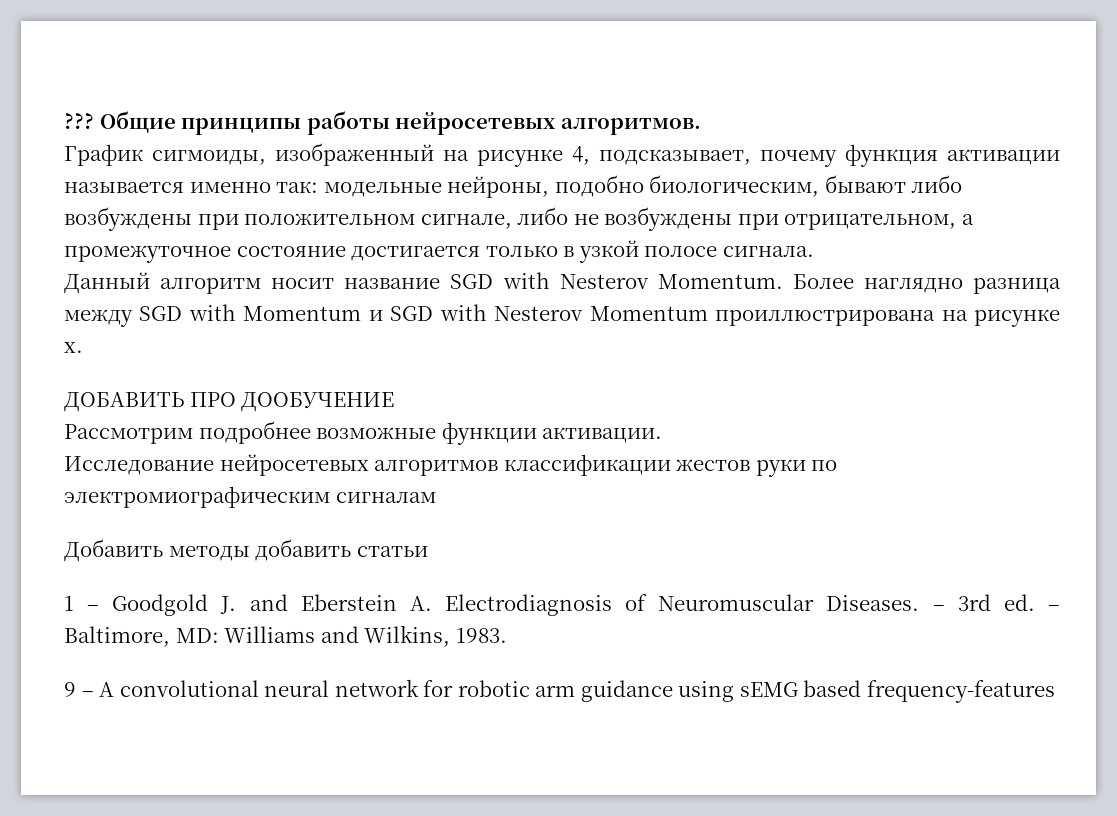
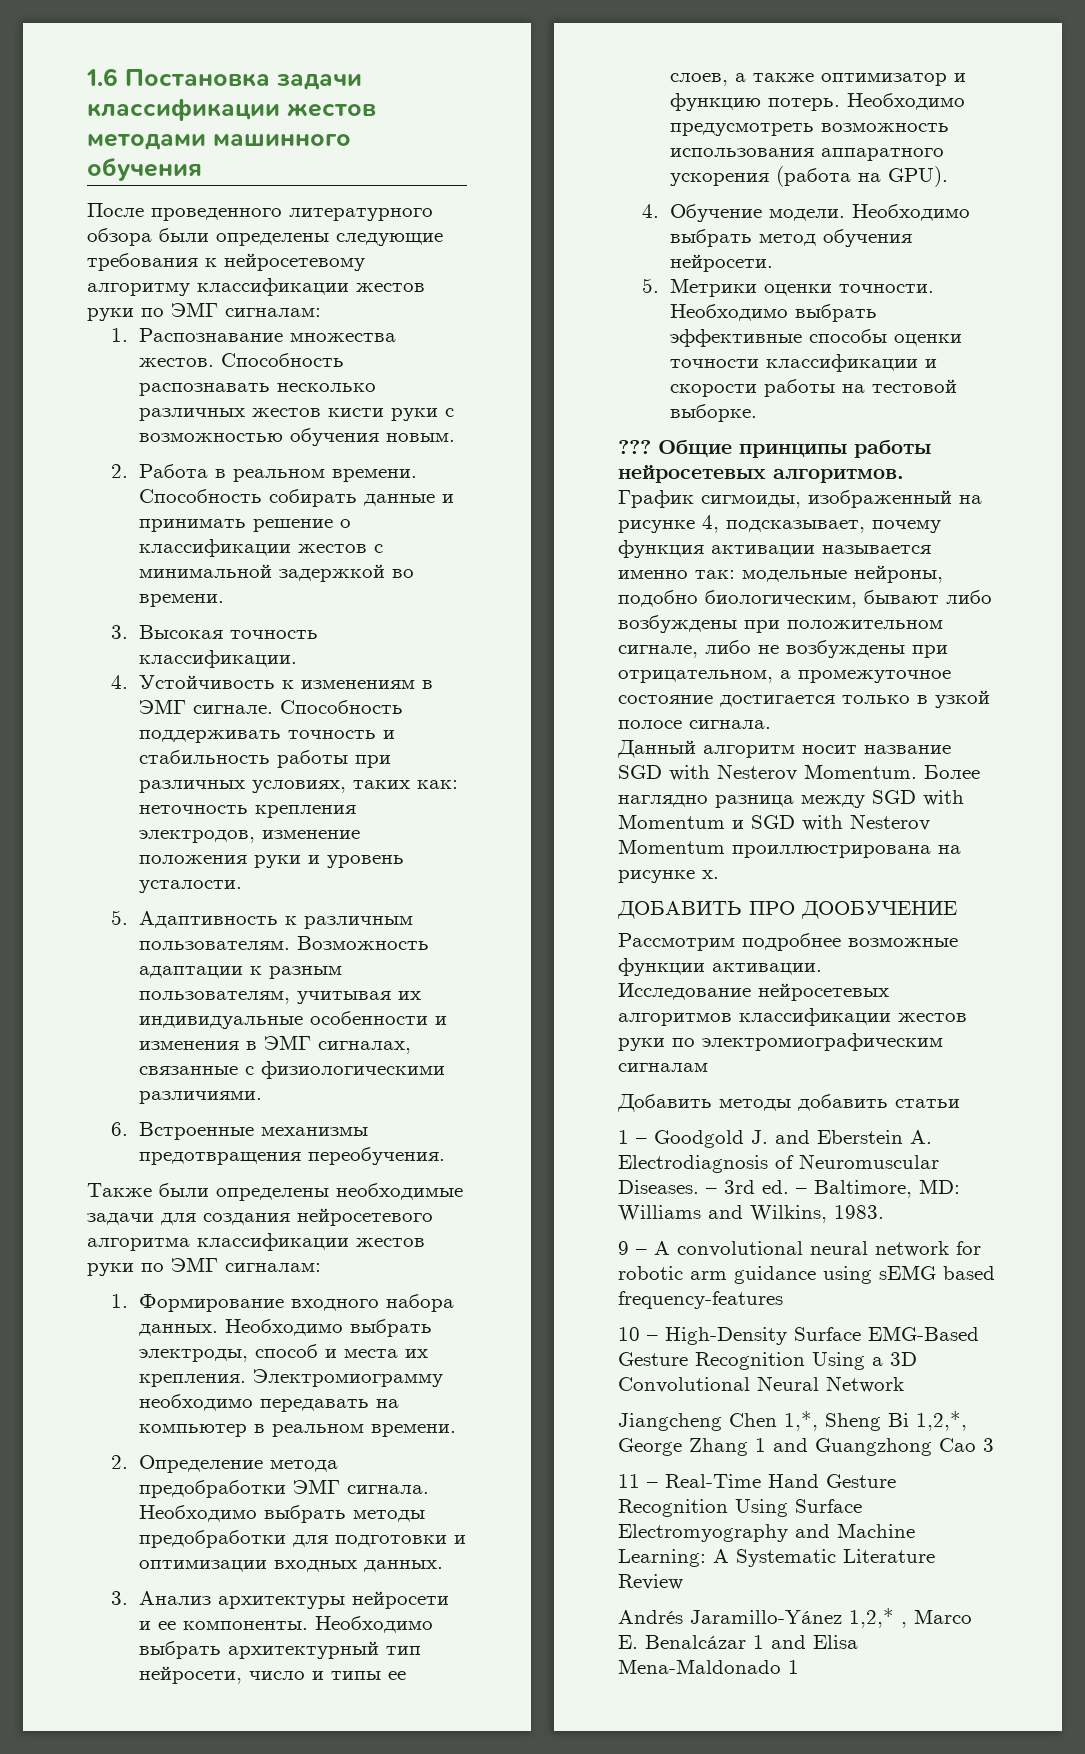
(64, 121) none -> [86,68,362,90] [87,98,376,121] [87,133,351,150] [87,158,202,181] [87,203,433,221] [87,228,443,246] [87,253,365,271] [87,278,425,296] [87,302,321,321] [111,328,396,342] [138,353,344,367] [138,383,376,396] [138,408,454,421] [138,428,455,446] [111,464,417,482] [138,489,454,507] [138,519,351,532] [138,539,383,557] [138,564,414,582] [138,594,224,607] [111,625,318,639] [138,650,297,668] [111,675,433,689] [138,699,403,714] [138,730,395,743] [138,750,391,768] [138,780,458,793] [138,805,356,818] [138,830,360,843] [138,855,404,868] [138,880,242,893] [111,910,413,929] [138,936,429,950] [138,966,342,979] [138,991,421,1004] [138,1011,447,1029] [138,1035,411,1054] [138,1061,445,1079] [138,1091,262,1104] [111,1122,368,1140] [138,1147,445,1165] [87,1183,463,1201] [87,1208,433,1226] [87,1233,425,1251] [87,1257,321,1276] [111,1294,454,1312] [138,1319,432,1337] [138,1344,428,1362] [138,1369,443,1387] [138,1394,399,1412] [138,1424,456,1437] [111,1455,338,1473] [138,1479,429,1498] [138,1505,425,1523] [138,1530,466,1548] [138,1560,443,1572] [111,1591,449,1609] [138,1616,433,1633] [138,1641,421,1659] [138,1666,406,1684] [669,73,966,86] [669,93,965,111] [669,123,949,136] [669,148,944,161] [669,166,948,187] [642,204,970,222] [669,229,912,247] [669,254,773,272] [642,278,934,297] [669,304,877,322] [669,329,962,347] [669,354,937,372] [669,379,957,397] [669,404,757,422] 1.6 Постановка задачи классификации жестов методами машинного обучения // После проведенного литературного обзора были определены следующие требования к нейросетевому алгоритму классификации жестов руки по ЭМГ сигналам: // 1. Распознавание множества жестов. Способность распознавать несколько различных жестов кисти руки с возможностью обучения новым. // 2. Работа в реальном времени. Способность собирать данные и принимать решение о классификации жестов с минимальной задержкой во времени. // 3. Высокая точность классификации. // 4. Устойчивость к изменениям в ЭМГ сигнале. Способность поддерживать точность и стабильность работы при различных условиях, таких как: неточность крепления электродов, изменение положения руки и уровень усталости. // 5. Адаптивность к различным пользователям. Возможность адаптации к разным пользователям, учитывая их индивидуальные особенности и изменения в ЭМГ сигналах, связанные с физиологическими различиями. // 6. Встроенные механизмы предотвращения переобучения. // Также были определены необходимые задачи для создания нейросетевого алгоритма классификации жестов руки по ЭМГ сигналам: // 1. Формирование входного набора данных. Необходимо выбрать электроды, способ и места их крепления. Электромиограмму необходимо передавать на компьютер в реальном времени. // 2. Определение метода предобработки ЭМГ сигнала. Необходимо выбрать методы предобработки для подготовки и оптимизации входных данных. // 3. Анализ архитектуры нейросети и ее компоненты. Необходимо выбрать архитектурный тип нейросети, число и типы ее слоев, а также оптимизатор и функцию потерь. Необходимо предусмотреть возможность использования аппаратного ускорения (работа на GPU). // 4. Обучение модели. Необходимо выбрать метод обучения нейросети. // 5. Метрики оценки точности. Необходимо выбрать эффективные способы оценки точности классификации и скорости работы на тестовой выборке. //
(1055, 691) none -> [618,1326,979,1345] [618,1352,917,1370] [618,1376,904,1393] [618,1411,967,1431] [618,1438,994,1456] [618,1474,896,1488] [618,1499,862,1517] [618,1523,915,1542] [618,1549,935,1567] [618,1574,683,1590] [618,1608,972,1628] [618,1635,858,1649] [618,1659,799,1674] // 10 – High-Density Surface EMG-Based Gesture Recognition Using a 3D Convolutional Neural Network // Jiangcheng Chen 1,*, Sheng Bi 1,2,*, George Zhang 1 and Guangzhong Cao 3 // 11 – Real-Time Hand Gesture Recognition Using Surface Electromyography and Machine Learning: A Systematic Literature Review // Andrés Jaramillo-Yánez 1,2,* , Marco E. Benalcázar 1 and Elisa Mena-Maldonado 1

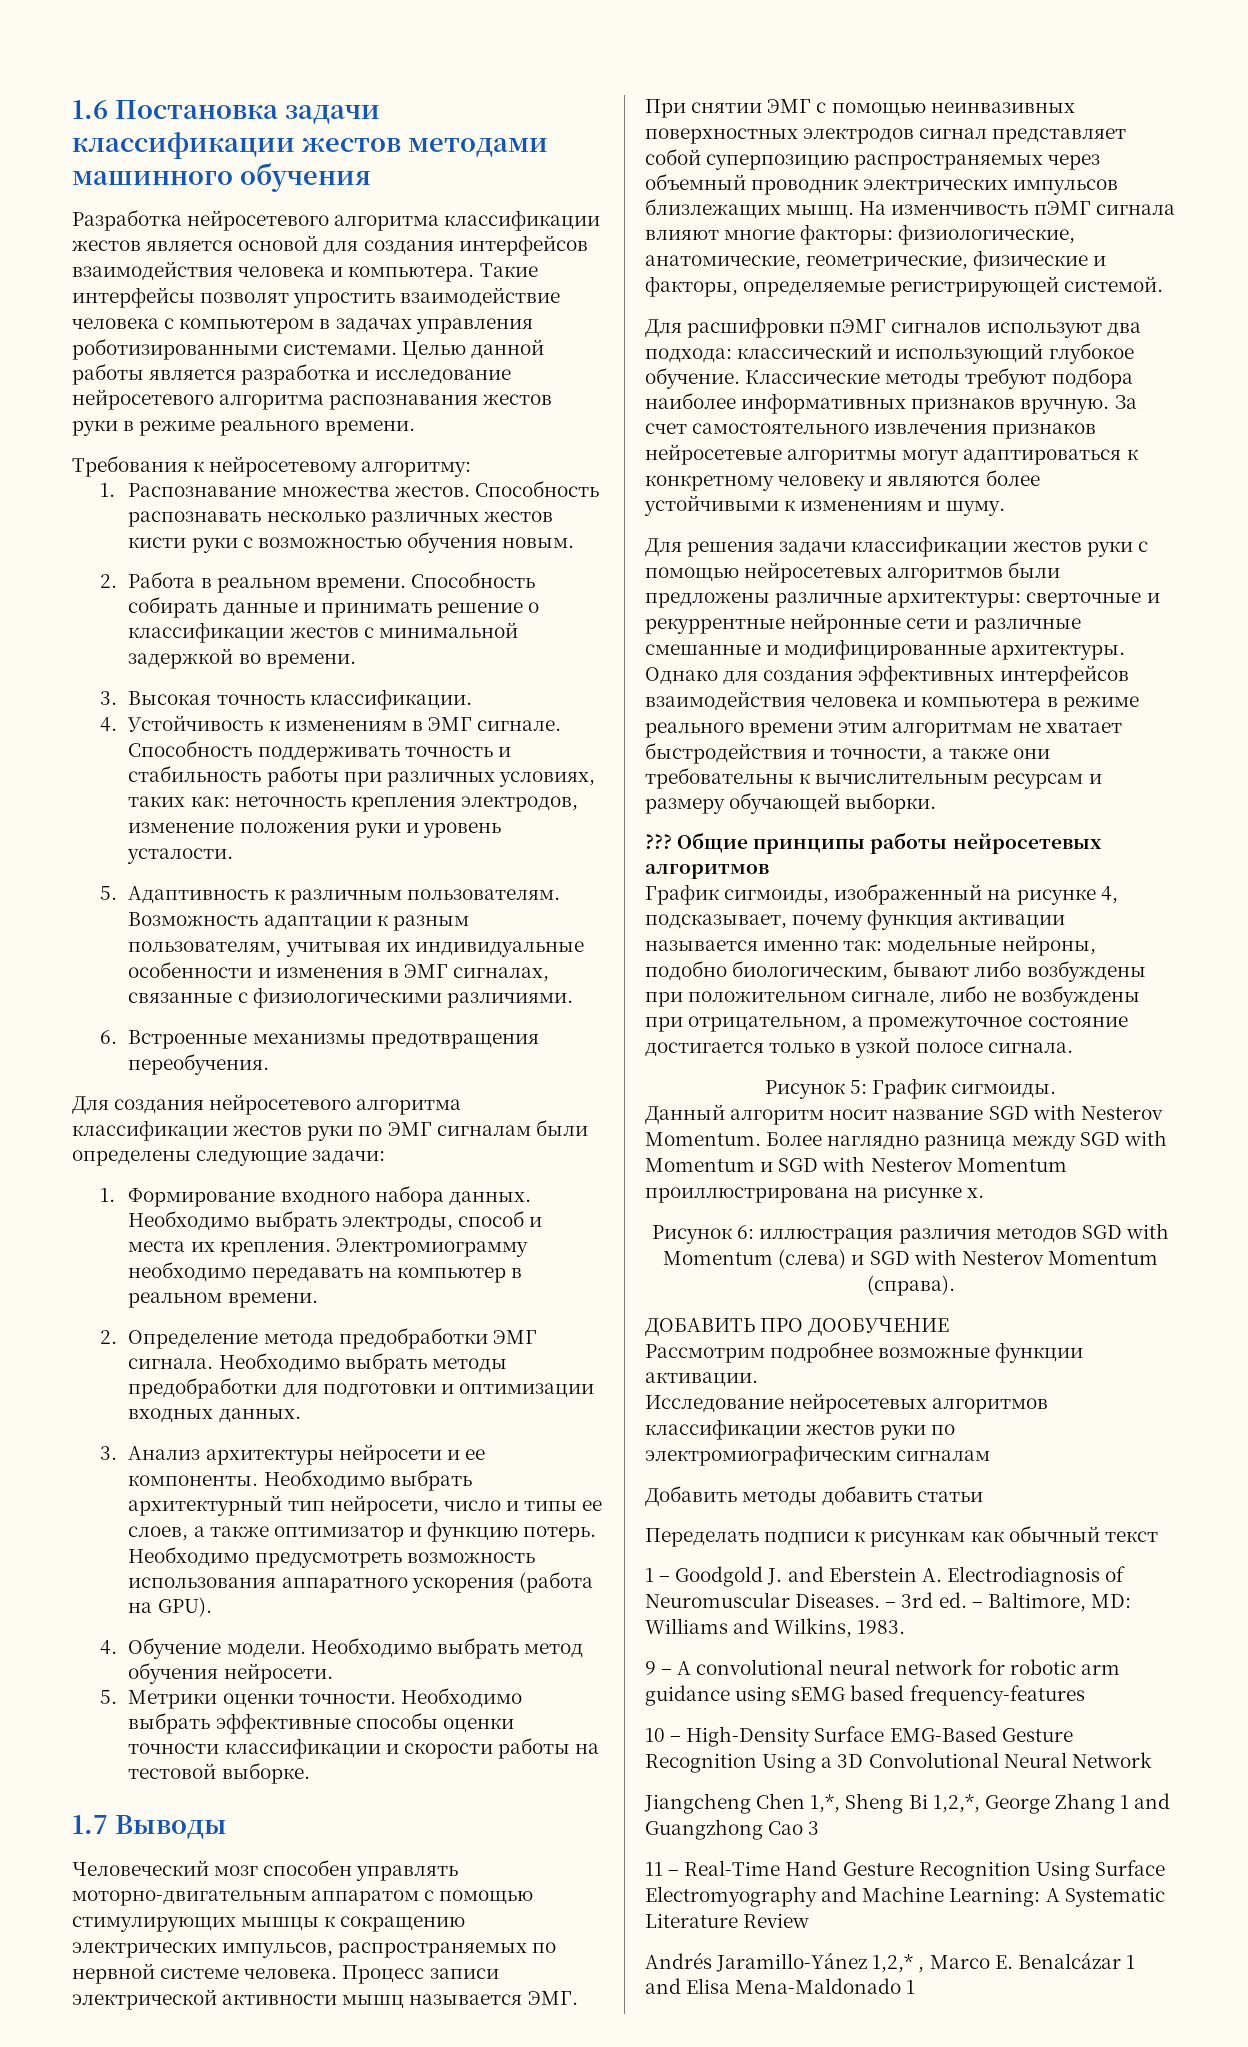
[87,203,433,221] [87,228,443,246] [87,253,365,271] [87,278,425,296] [87,302,321,321] После проведенного литературного обзора были определены следующие требования к нейросетевому алгоритму классификации жестов руки по ЭМГ сигналам: -> [72,209,601,231] [72,235,588,256] [72,261,538,282] [72,287,561,308] [72,318,533,334] [72,338,545,360] [72,363,511,385] [72,389,553,410] [72,420,415,436] [72,455,472,477] Разработка нейросетевого алгоритма классификации жестов является основой для создания интерфейсов взаимодействия человека и компьютера. Такие интерфейсы позволят упростить взаимодействие человека с компьютером в задачах управления роботизированными системами. Целью данной работы является разработка и исследование нейросетевого алгоритма распознавания жестов руки в режиме реального времени. // Требования к нейросетевому алгоритму:
[87,1183,463,1201] [87,1213,196,1225] Также были определены необходимые задачи для -> [72,1096,109,1114] Для
[225,1263,321,1272] сигналам: -> [436,1119,588,1136] [72,1150,386,1166] сигналам были определены следующие задачи:
(757, 413) none -> [72,1815,227,1839] [72,1859,459,1881] [72,1890,534,1906] [72,1916,466,1932] [72,1942,557,1958] [72,1963,499,1984] [72,1989,578,2010] [645,99,1075,118] [645,128,1127,144] [645,148,1101,170] [645,173,1119,195] [645,198,1175,219] [645,224,1076,245] [645,250,1107,271] [645,276,1164,297] [645,317,1141,338] [645,342,1134,364] [645,367,1133,389] [645,392,1137,414] [645,423,1097,439] [645,444,1139,465] [645,469,1040,491] [644,495,1005,516] [645,536,1148,557] [645,561,1061,583] [645,592,1160,608] [645,613,1081,634] [645,639,1126,660] [645,665,1129,686] [645,691,1139,712] [645,722,1122,738] [645,742,1050,764] [645,767,1102,789] [645,792,937,814] // 1.7 Выводы // Человеческий мозг способен управлять моторно-двигательным аппаратом с помощью стимулирующих мышцы к сокращению электрических импульсов, распространяемых по нервной системе человека. Процесс записи электрической активности мышц называется ЭМГ. При снятии ЭМГ с помощью неинвазивных поверхностных электродов сигнал представляет собой суперпозицию распространяемых через объемный проводник электрических импульсов близлежащих мышц. На изменчивость пЭМГ сигнала влияют многие факторы: физиологические, анатомические, геометрические, физические и факторы, определяемые регистрирующей системой. // Для расшифровки пЭМГ сигналов используют два подхода: классический и использующий глубокое обучение. Классические методы требуют подбора наиболее информативных признаков вручную. За счет самостоятельного извлечения признаков нейросетевые алгоритмы могут адаптироваться к конкретному человеку и являются более устойчивыми к изменениям и шуму. // Для решения задачи классификации жестов руки с помощью нейросетевых алгоритмов были предложены различные архитектуры: сверточные и рекуррентные нейронные сети и различные смешанные и модифицированные архитектуры. Однако для создания эффективных интерфейсов взаимодействия человека и компьютера в режиме реального времени этим алгоритмам не хватает быстродействия и точности, а также они требовательны к вычислительным ресурсам и размеру обучающей выборки.
[773,469,904,483] алгоритмов. -> [645,864,769,879] алгоритмов
(771, 724) none -> [764,1078,1057,1099] // Рисунок 5: График сигмоиды.
(719, 874) none -> [652,1223,1169,1244] [663,1249,1158,1269] [866,1275,955,1296] // Рисунок 6: иллюстрация различия методов SGD with Momentum (слева) и SGD with Nesterov Momentum (справа).
(960, 1103) none -> [645,1525,1158,1547] // Переделать подписи к рисункам как обычный текст

